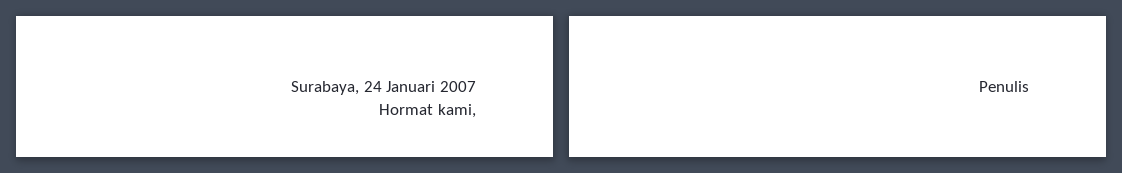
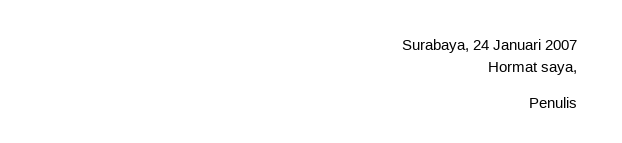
[437,104,476,118] kami, -> [541,64,577,75] saya,

